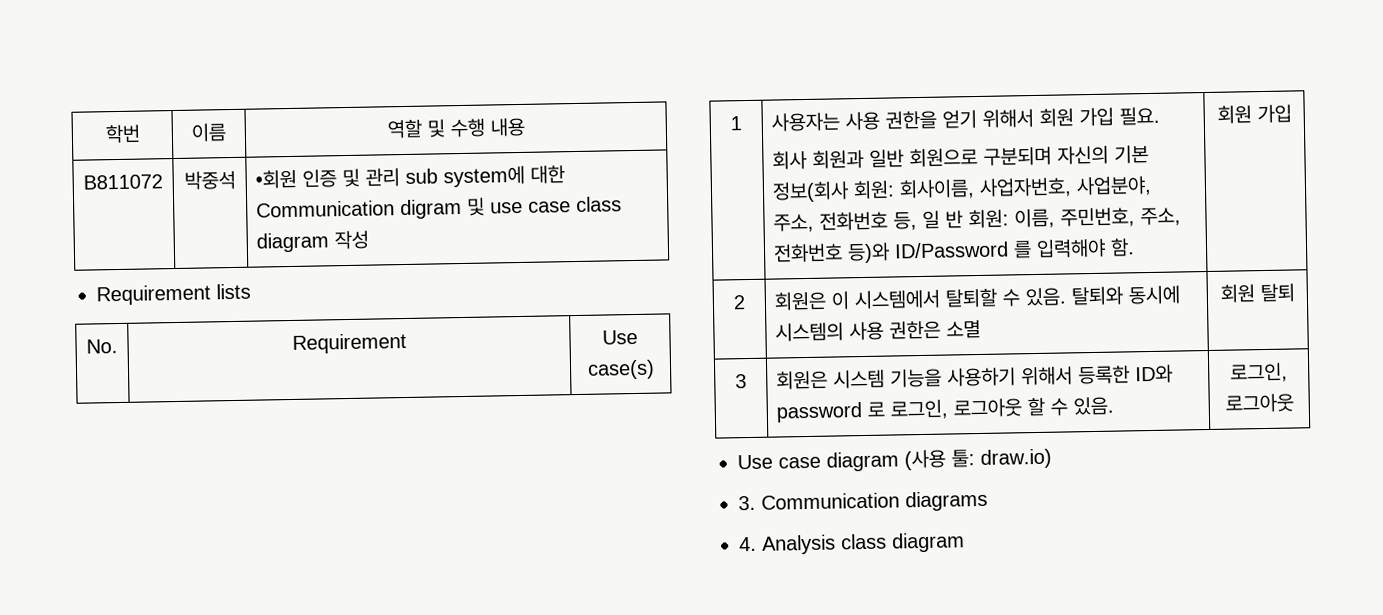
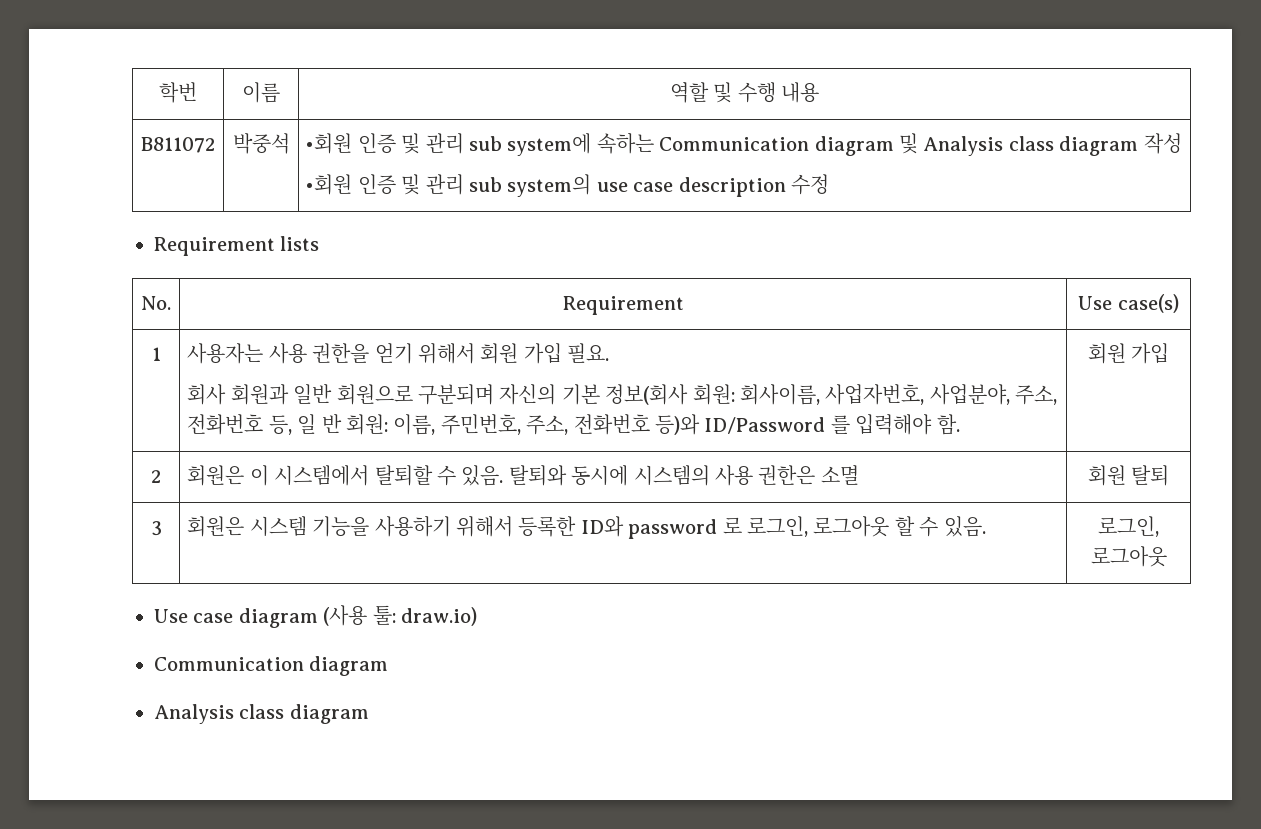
[530,165,566,184] [256,196,623,220] [256,230,370,253] 대한 Communication digram 및 use case class diagram 작성 -> [596,133,1182,156] [306,174,829,197] 속하는 Communication diagram 및 Analysis class diagram 작성 // •회원 인증 및 관리 sub system의 use case description 수정
[738,490,988,512] [739,536,757,552] 3. Communication diagrams // 4. -> [154,656,389,676] Communication diagram //

